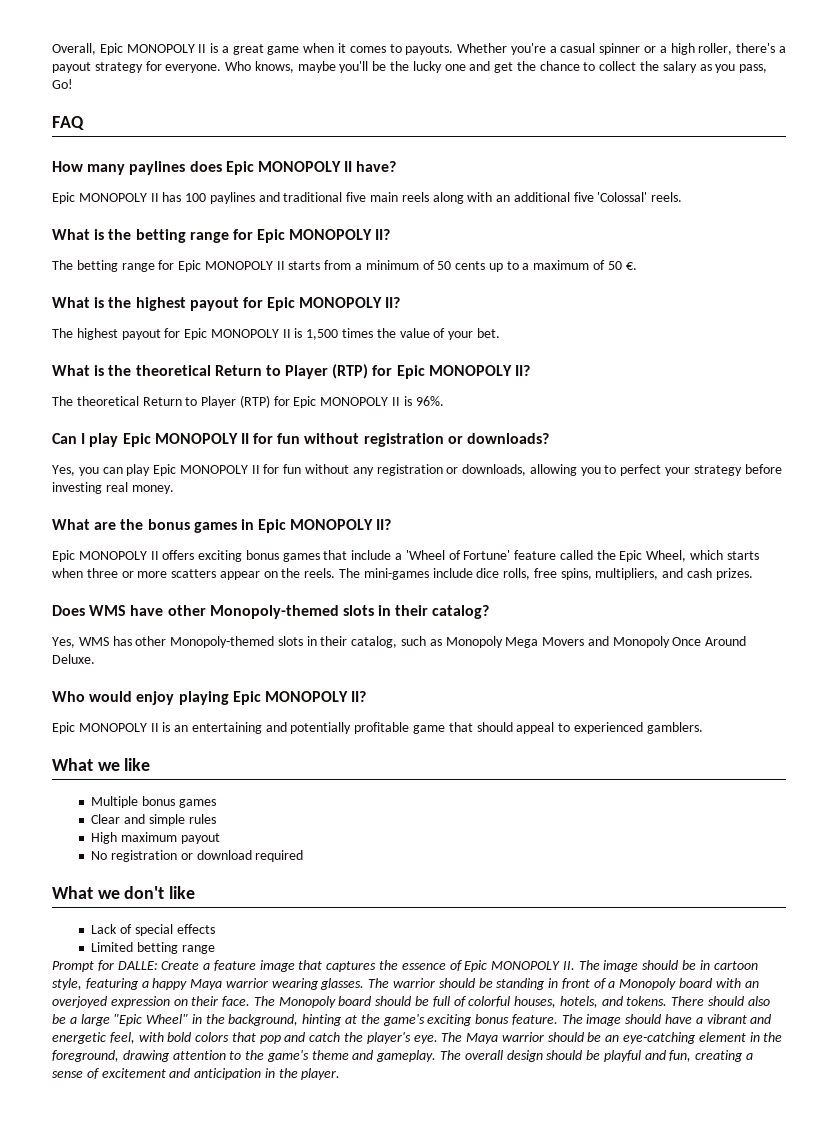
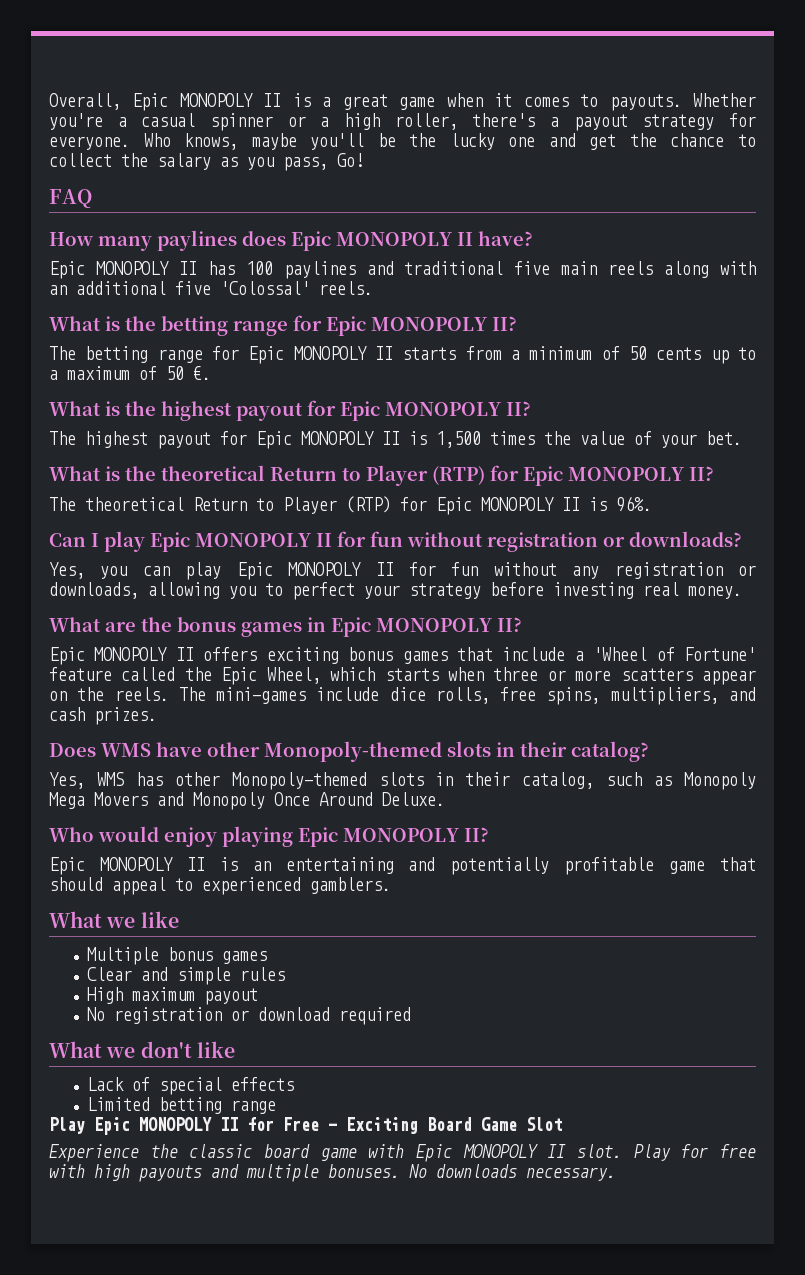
[52,960,758,972] [52,978,759,990] [52,996,770,1008] [52,1014,772,1026] [52,1032,783,1044] [52,1050,754,1062] [52,1068,341,1080] Prompt for DALLE: Create a feature image that captures the essence of Epic MONOPOLY II. The image should be in cartoon style, featuring a happy Maya warrior wearing glasses. The warrior should be standing in front of a Monopoly board with an overjoyed expression on their face. The Monopoly board should be full of colorful houses, hotels, and tokens. There should also be a large "Epic Wheel" in the background, hinting at the game's exciting bonus feature. The image should have a vibrant and energetic feel, with bold colors that pop and catch the player's eye. The Maya warrior should be an eye-catching element in the foreground, drawing attention to the game's theme and gameplay. The overall design should be playful and fun, creating a sense of excitement and anticipation in the player. -> [49,1117,562,1135] [49,1144,756,1162] [49,1164,616,1182] Play Epic MONOPOLY II for Free - Exciting Board Game Slot // Experience the classic board game with Epic MONOPOLY II slot. Play for free with high payouts and multiple bonuses. No downloads necessary.

